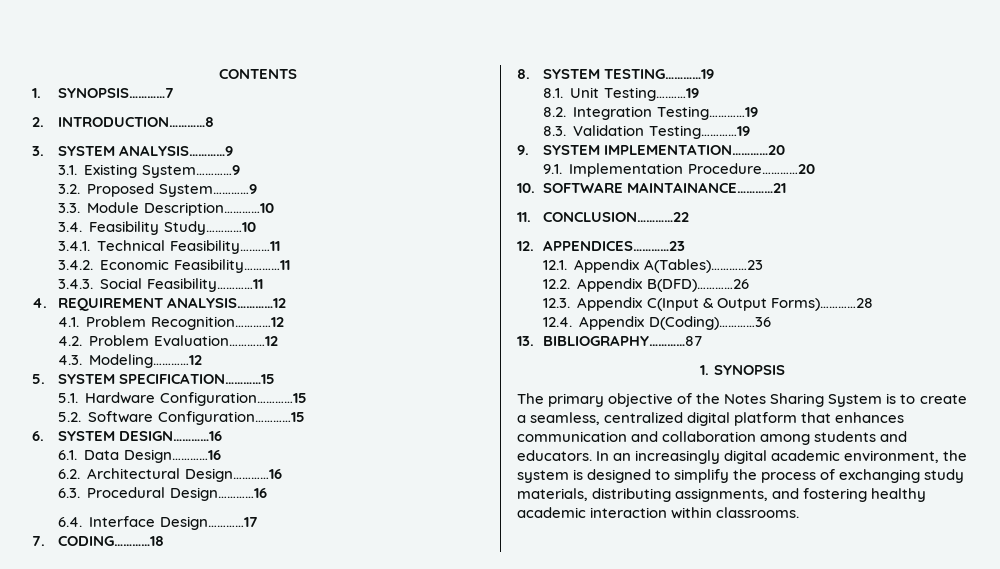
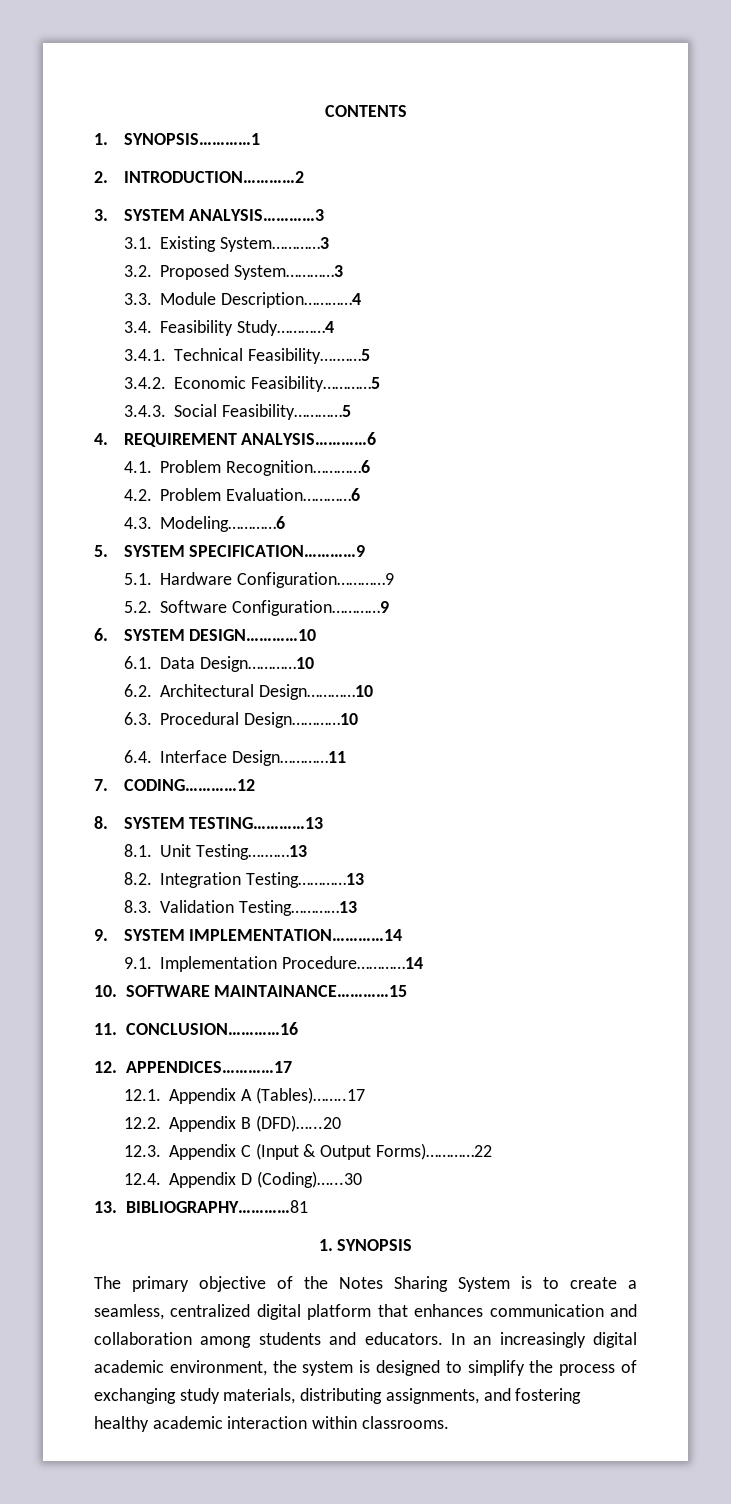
[57,88,174,98] SYNOPSIS…………7 -> [123,133,260,145] SYNOPSIS…………1
[57,117,214,127] INTRODUCTION…………8 -> [123,171,304,183] INTRODUCTION…………2
[118,145,233,156] ANALYSIS…………9 -> [189,209,325,221] ANALYSIS…………3
[141,165,240,178] System…………9 -> [219,237,329,252] System…………3
[158,184,257,197] System…………9 -> [233,265,343,280] System…………3
[143,202,274,216] Description…………10 -> [220,292,361,308] Description…………4
[163,221,256,235] Study…………10 -> [236,320,334,336] Study…………4
[169,240,280,254] Feasibility….……11 -> [247,348,370,364] Feasibility….……5
[173,259,290,273] Feasibility…………11 -> [250,376,380,392] Feasibility…………5
[146,278,263,292] Feasibility…………11 -> [221,404,351,420] Feasibility…………5
[166,297,286,308] ANALYSIS…………12 -> [241,432,377,445] ANALYSIS…………6
[150,316,284,330] Recognition…………12 -> [225,460,370,476] Recognition…………6
[153,335,278,346] Evaluation…………12 -> [225,488,360,501] Evaluation…………6
[89,354,203,368] Modeling…………12 -> [160,516,286,532] Modeling…………6
[118,373,275,384] SPECIFICATION…………15 -> [189,545,366,557] SPECIFICATION…………9
[159,392,307,406] Configuration…………15 -> [236,572,394,588] Configuration…………9
[157,411,305,425] Configuration…………15 -> [231,600,389,616] Configuration…………9
[118,431,222,441] DESIGN…………16 -> [189,629,317,641] DESIGN…………10
[123,449,221,463] Design…………16 -> [199,656,314,672] Design…………10
[184,468,282,482] Design…………16 -> [258,684,373,700] Design…………10
[169,487,267,501] Design…………16 -> [243,712,358,728] Design…………10
[159,516,258,530] Design…………17 -> [231,750,346,766] Design…………11
[57,536,164,546] CODING…………18 -> [123,779,255,791] CODING…………12
[603,69,714,79] TESTING…………19 -> [189,817,324,829] TESTING…………13
[603,87,699,101] Testing….……19 -> [195,844,307,860] Testing….……13
[656,106,758,120] Testing…………19 -> [245,872,364,888] Testing…………13
[648,125,750,139] Testing…………19 -> [238,900,357,916] Testing…………13
[603,144,785,155] IMPLEMENTATION…………20 -> [189,929,403,941] IMPLEMENTATION…………14
[687,163,815,174] Procedure…………20 -> [281,956,423,969] Procedure…………14
[626,182,786,193] MAINTAINANCE…………21 -> [214,985,408,997] MAINTAINANCE…………15
[542,212,689,222] CONCLUSION…………22 -> [125,1022,298,1035] CONCLUSION…………16
[542,240,685,251] APPENDICES…………23 -> [125,1061,292,1073] APPENDICES…………17
[643,259,763,273] A(Tables)…………23 -> [240,1087,365,1104] A (Tables)……..17
[646,279,749,292] B(DFD)…………26 -> [240,1115,341,1132] B (DFD)…...20
[646,298,699,311] C(Input -> [240,1143,299,1160] C (Input
[770,298,873,311] Forms)…………28 -> [375,1143,492,1160] Forms)…………22
[648,316,771,330] D(Coding)…………36 -> [240,1171,362,1188] D (Coding)…...30
[542,335,702,346] BIBLIOGRAPHY…………87 -> [125,1200,308,1213] BIBLIOGRAPHY…………81

